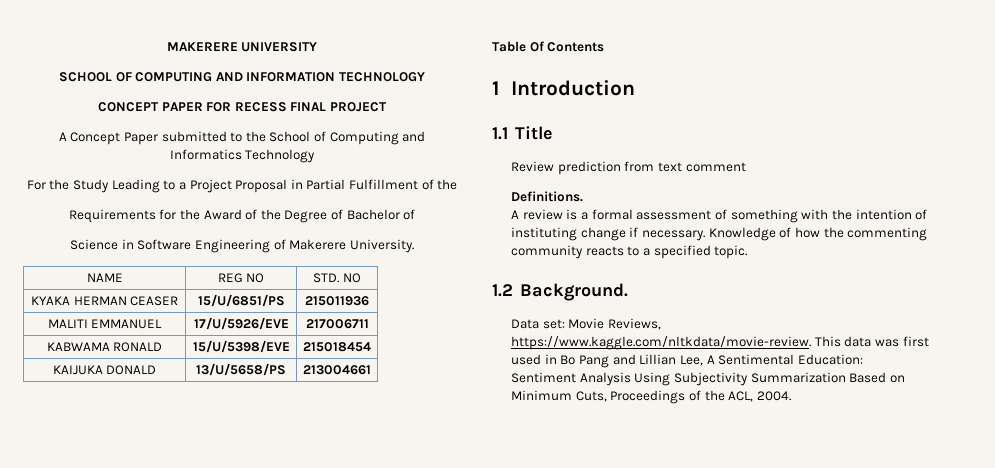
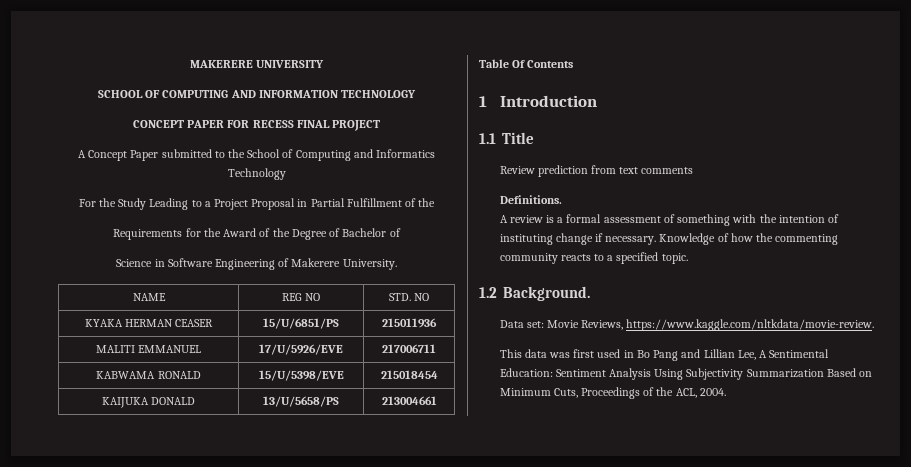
[685,162,746,172] comment -> [641,167,694,174] comments
(812, 343) none -> (875, 325) //

